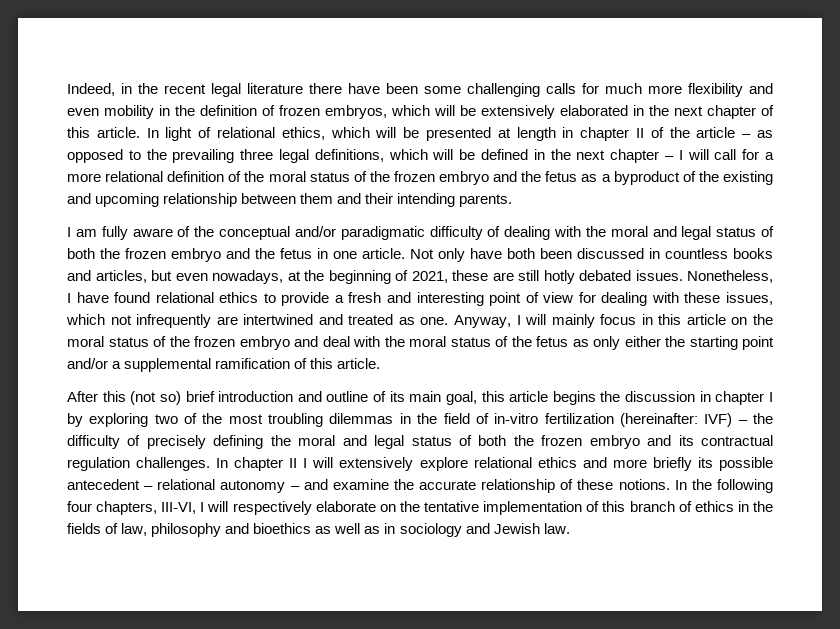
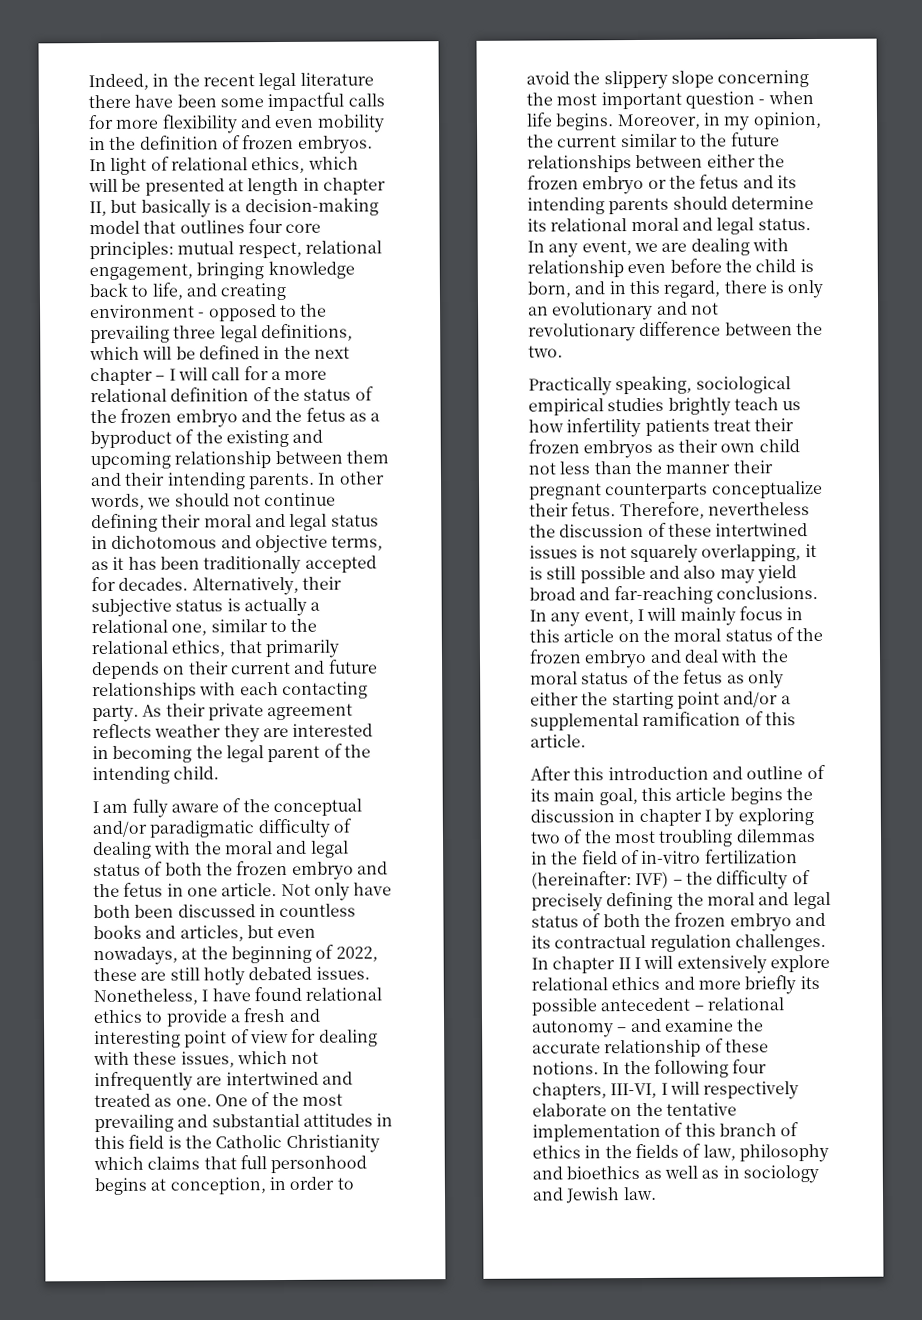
[467,83,540,97] challenging -> [267,92,345,112] impactful
[605,83,642,94] much -> (114, 122) none
[325,105,774,119] [67,127,140,138] embryos, which will be extensively elaborated in the next chapter of this article. -> [297,135,373,154] embryos.
[636,127,773,138] II of the article – as -> [89,197,379,218] [89,218,322,235] [89,240,382,260] [89,260,355,281] [89,282,287,301] [90,304,206,319] II, but basically is a decision-making model that outlines four core principles: mutual respect, relational engagement, bringing knowledge back to life, and creating environment -
[268,171,306,182] moral -> (300, 394) none
(513, 200) none -> [317,471,385,485] [90,492,337,511] [91,513,379,533] [91,534,384,554] [91,555,377,575] [91,576,342,596] [91,597,321,618] [91,618,318,636] [91,639,339,659] [92,659,378,680] [92,681,368,701] [92,703,354,723] [92,723,374,743] [92,743,371,763] [92,766,220,785] In other words, we should not continue defining their moral and legal status in dichotomous and objective terms, as it has been traditionally accepted for decades. Alternatively, their subjective status is actually a relational one, similar to the relational ethics, that primarily depends on their current and future relationships with each contacting party. As their private agreement reflects weather they are interested in becoming the legal parent of the intending child.
[411,271,448,283] 2021, -> [335,946,378,962] 2022,
[453,315,511,328] Anyway, -> [214,1092,343,1107] [94,1113,394,1133] [94,1134,380,1153] [93,1155,368,1174] [94,1176,354,1196] [526,70,810,90] [526,91,814,110] [526,111,822,131] [527,132,780,148] [527,154,785,173] [527,174,797,195] [527,196,814,215] [527,217,811,235] [527,238,789,258] [527,258,814,278] [527,279,824,299] [528,301,719,321] [528,321,823,342] [528,345,563,358] [528,375,791,396] [528,397,802,416] [528,417,795,438] [528,439,800,459] [528,460,773,475] [529,480,823,500] [529,501,810,520] [529,522,809,538] [529,544,817,564] [529,565,797,584] [529,585,818,605] [529,609,634,627] One of the most prevailing and substantial attitudes in this field is the Catholic Christianity which claims that full personhood begins at conception, in order to avoid the slippery slope concerning the most important question - when life begins. Moreover, in my opinion, the current similar to the future relationships between either the frozen embryo or the fetus and its intending parents should determine its relational moral and legal status. In any event, we are dealing with relationship even before the child is born, and in this regard, there is only an evolutionary and not revolutionary difference between the two. // Practically speaking, sociological empirical studies brightly teach us how infertility patients treat their frozen embryos as their own child not less than the manner their pregnant counterparts conceptualize their fetus. Therefore, nevertheless the discussion of these intertwined issues is not squarely overlapping, it is still possible and also may yield broad and far-reaching conclusions. In any event,
[130,391,215,405] (not so) brief -> (605, 774) none

